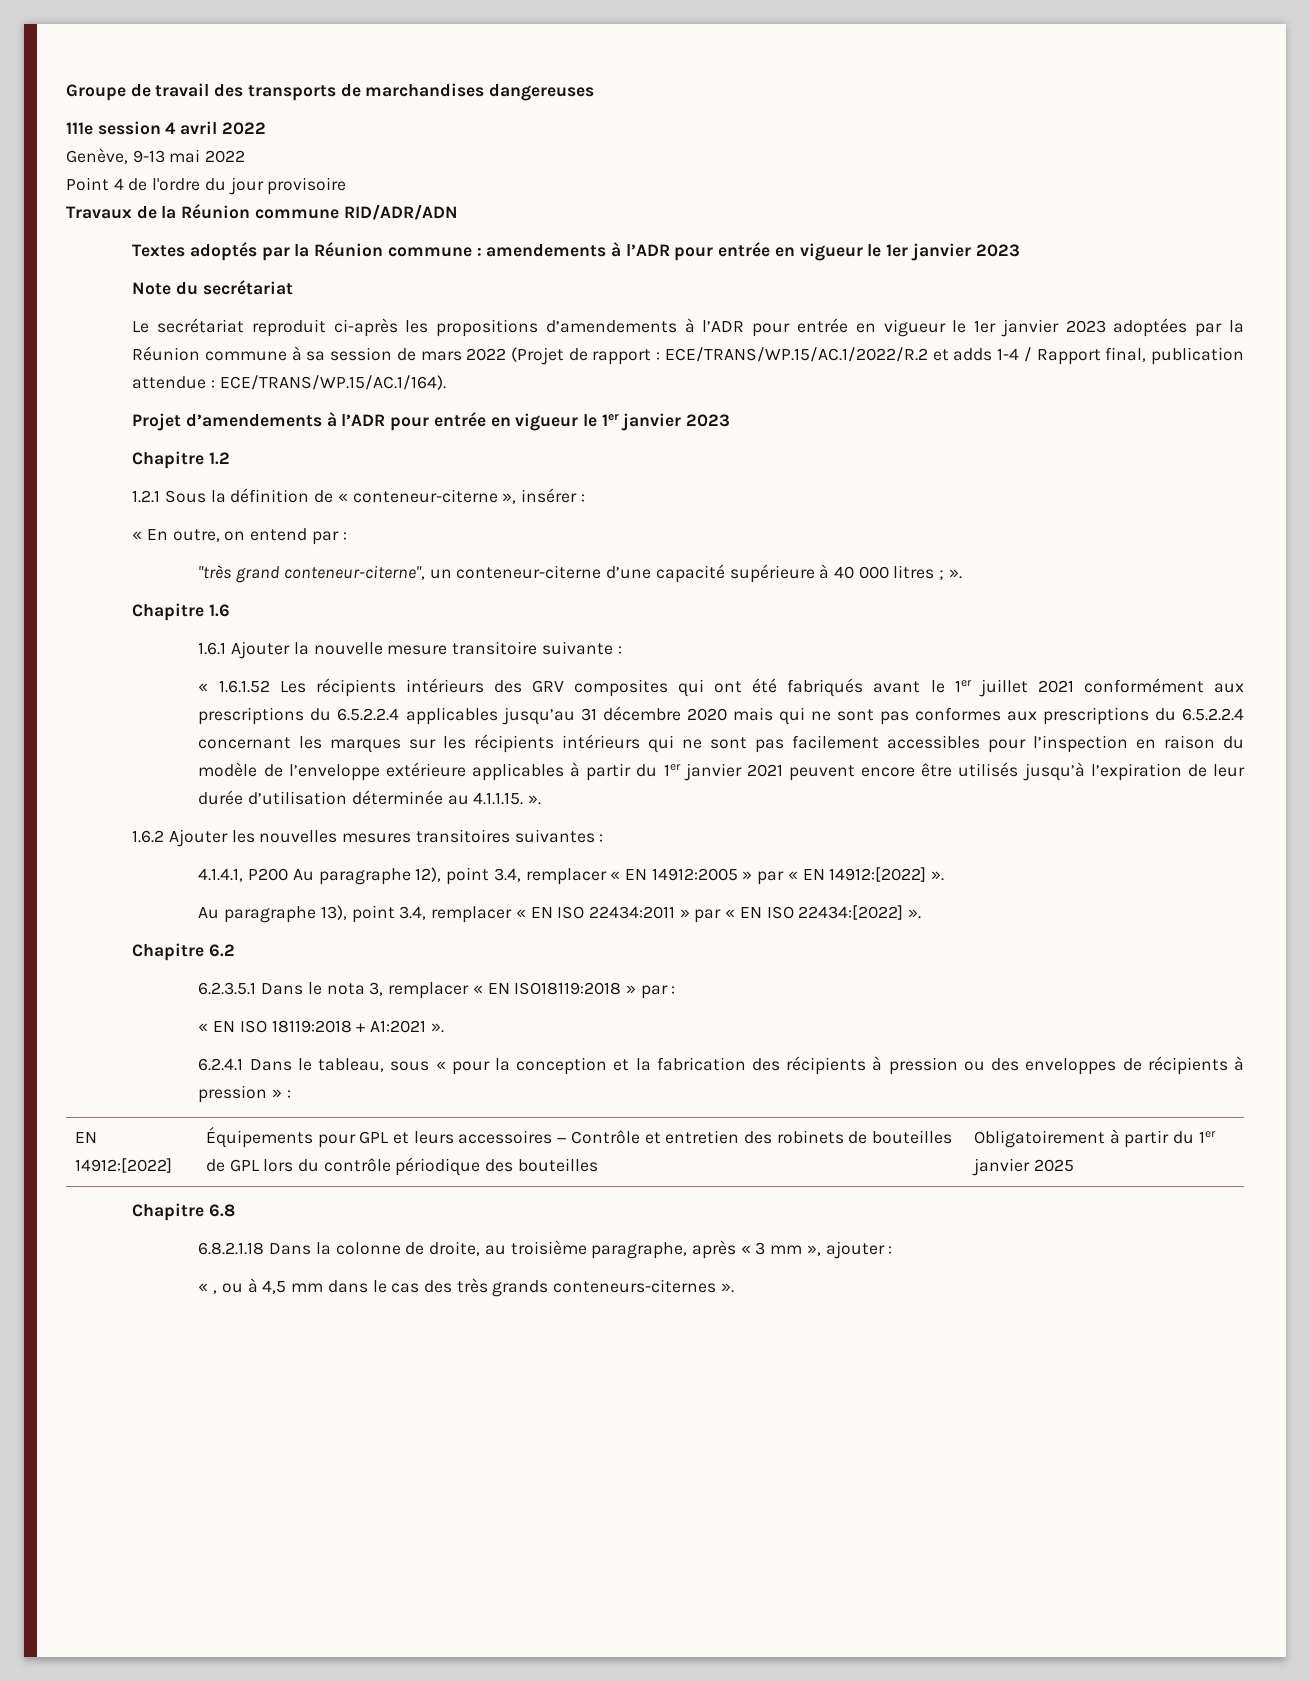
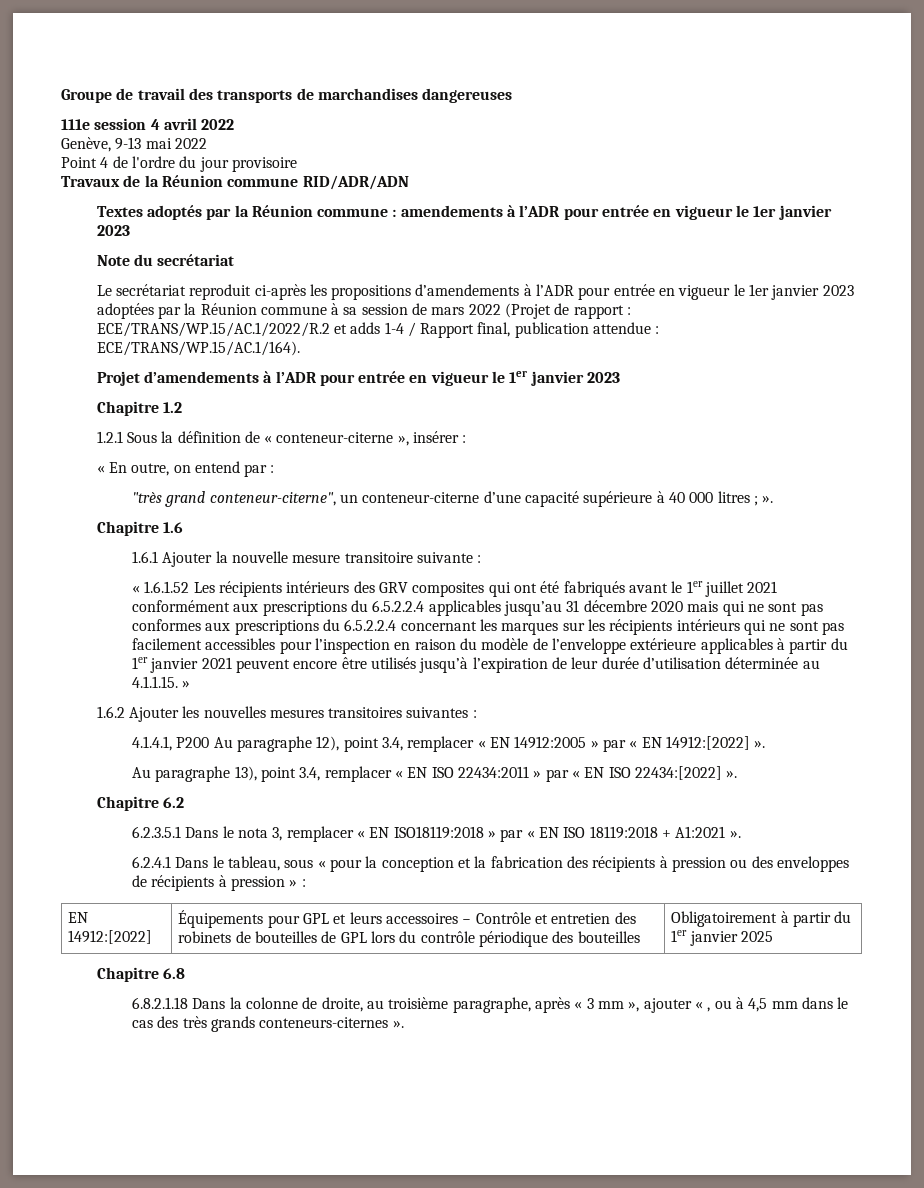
[528,795,542,805] ». -> [182,680,191,688] »
[671,986,676,994] : // -> (524, 835) none
[888,1246,893,1254] : // -> (692, 1005) none

